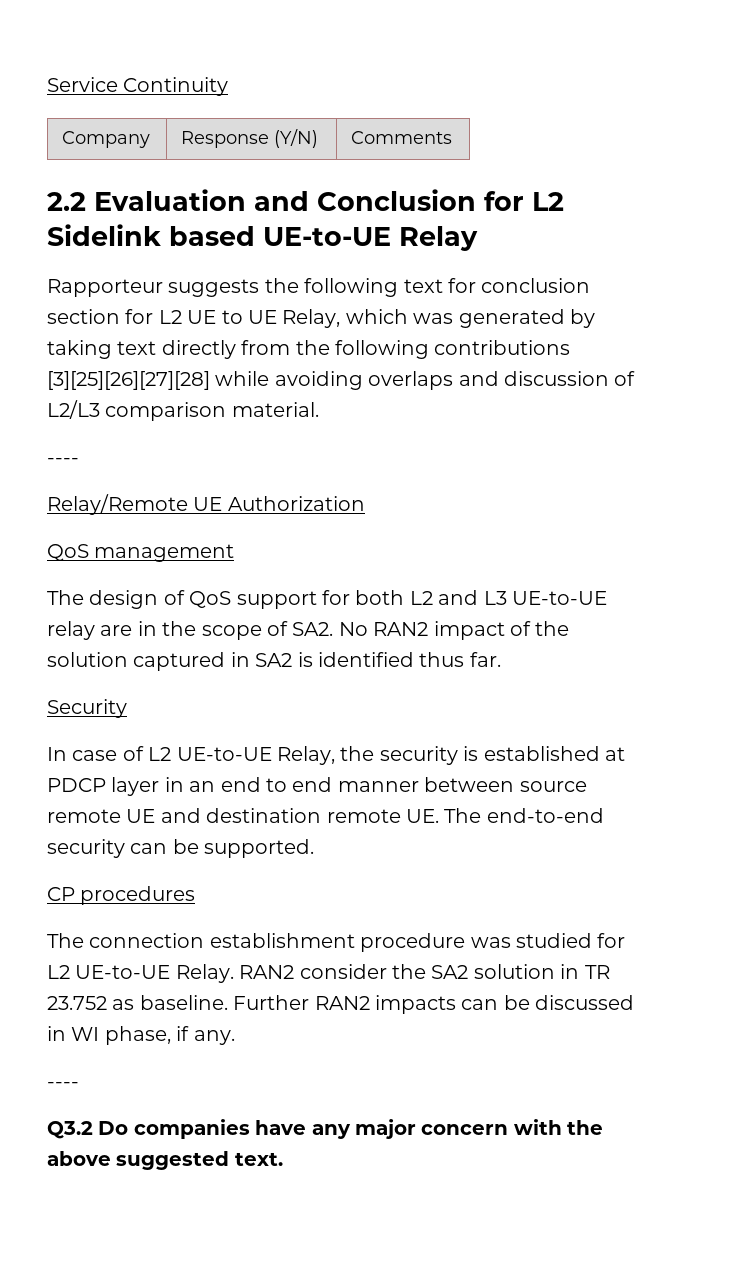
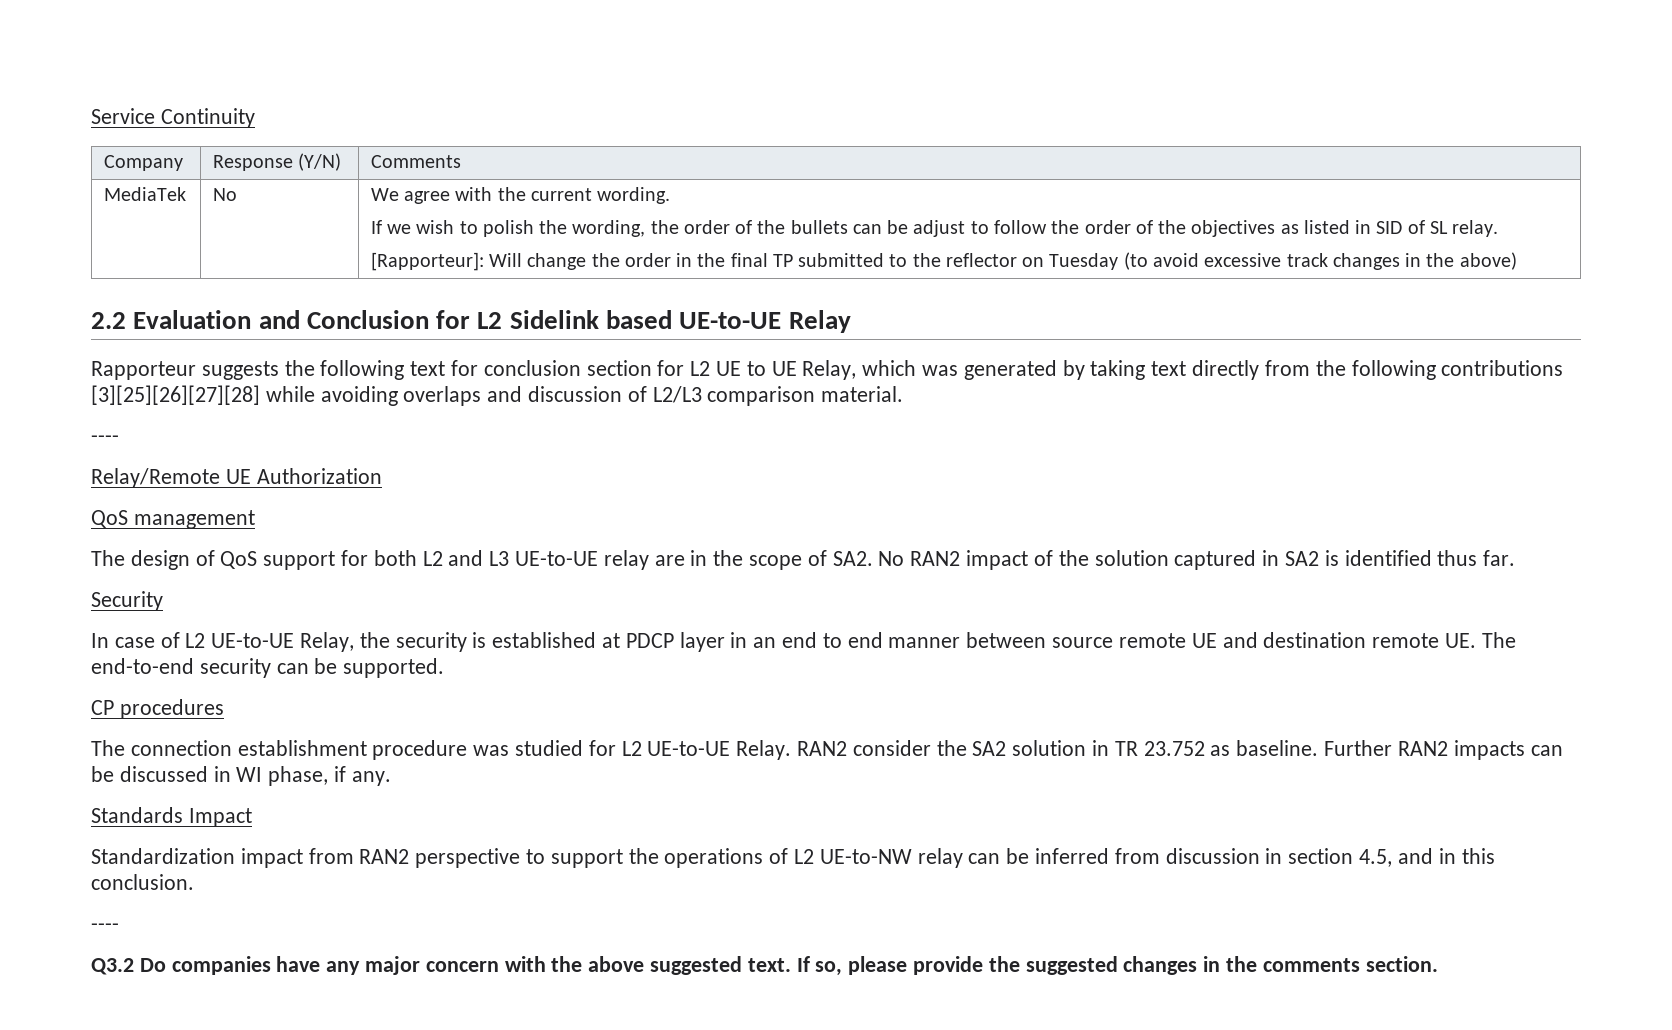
(453, 137) none -> [103,187,186,201] [212,188,237,201] [370,187,671,204] [370,220,1499,237] [370,252,1517,271] // MediaTek | No | We agree with the current wording. // If we wish to polish the wording, the order of the bullets can be adjust to follow the order of the objectives as listed in SID of SL relay. // [Rapporteur]: Will change the order in the final TP submitted to the reflector on Tuesday (to avoid excessive track changes in the above)
(235, 1037) none -> [91,807,252,827] [91,848,1495,868] [91,874,194,890] // Standards Impact // Standardization impact from RAN2 perspective to support the operations of L2 UE-to-NW relay can be inferred from discussion in section 4.5, and in this conclusion.
(283, 1159) none -> [796,956,1438,976] If so, please provide the suggested changes in the comments section.

